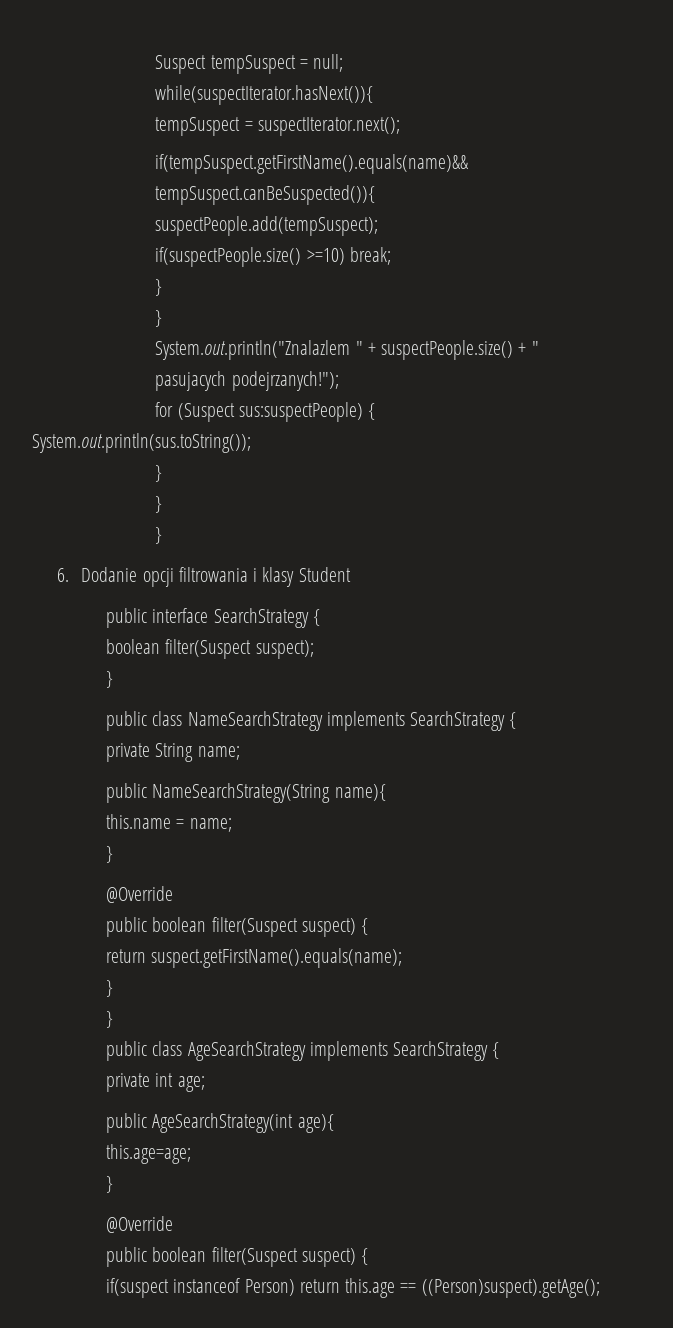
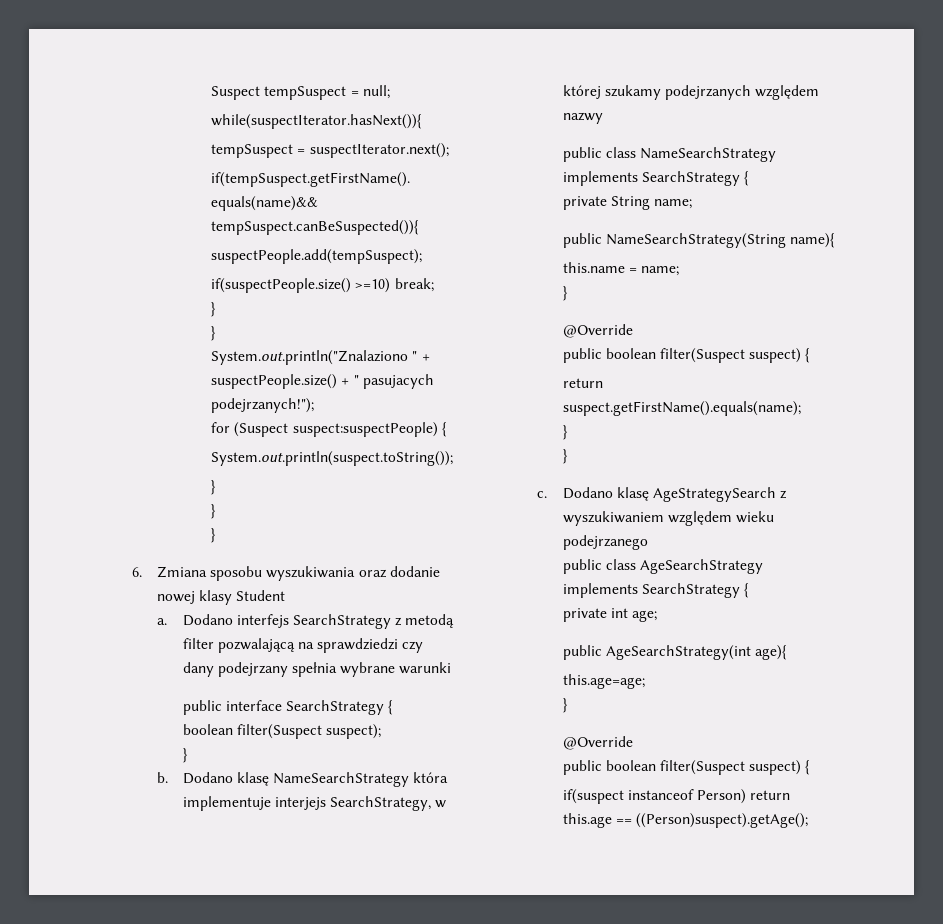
[155,340,351,360] System.out.println("Znalazlem -> [211,350,409,365] System.out.println("Znalaziono
[238,402,376,422] [32,433,251,453] sus:suspectPeople) { // System.out.println(sus.toString()); -> [292,422,447,437] [211,451,454,466] suspect:suspectPeople) { // System.out.println(suspect.toString());
[81,567,351,587] Dodanie opcji filtrowania i klasy Student -> [157,566,440,581] [157,590,286,605] [157,614,455,629] [182,638,424,653] [182,662,452,677] Zmiana sposobu wyszukiwania oraz dodanie nowej klasy Student // a. Dodano interfejs SearchStrategy z metodą filter pozwalającą na sprawdziedzi czy dany podejrzany spełnia wybrane warunki
(114, 679) none -> [157,772,449,787] [182,796,447,811] [562,85,820,100] [562,112,603,124] // b. Dodano klasę NameSearchStrategy która implementuje interjejs SearchStrategy, w której szukamy podejrzanych względem nazwy
(114, 1019) none -> [537,487,788,502] [562,511,775,526] [562,535,648,550] // c. Dodano klasę AgeStrategySearch z wyszukiwaniem względem wieku podejrzanego

